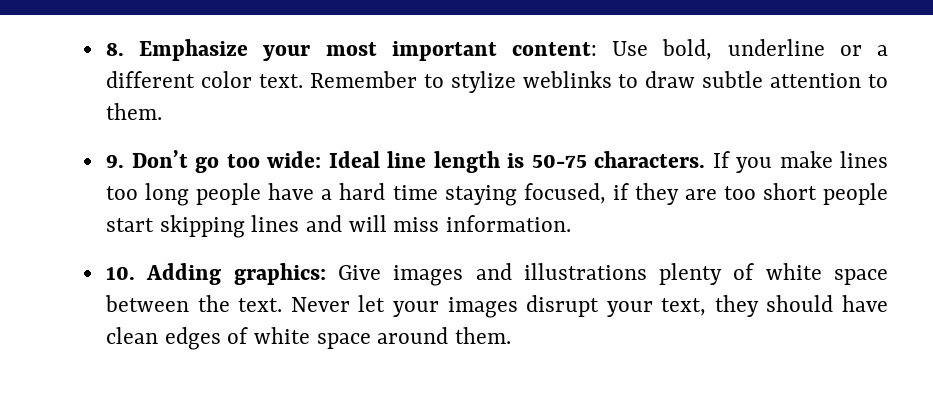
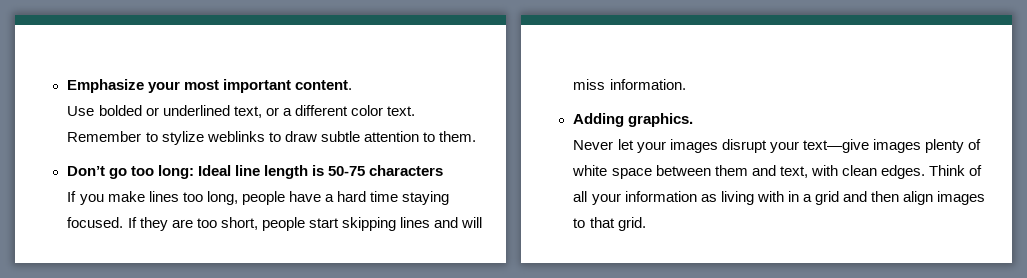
[106,42,125,56] 8. -> (66, 86) none
[512,39,825,60] content: Use bold, underline -> [294,80,352,90] [67,105,262,118] content. // Use bolded or underlined text,
[106,154,125,168] 9. -> (476, 136) none
[267,151,322,168] wide: -> [157,165,194,179] long:
[594,151,706,168] characters. -> [369,165,444,176] characters //
[145,183,190,206] long -> [206,191,238,205] long,
[523,183,629,204] focused, if -> [67,217,137,228] focused. If
[762,183,817,200] short -> [220,217,258,230] short,
[106,263,888,286] [105,295,283,312] 10. Adding graphics: Give images and illustrations plenty of white space between the text. -> [572,113,693,127] Adding graphics. //
[661,295,889,317] [106,327,511,350] text, they should have clean edges of white space around them. -> [802,139,981,153] [572,165,982,179] [573,191,986,205] [573,217,646,231] text—give images plenty of white space between them and text, with clean edges. Think of all your information as living with in a grid and then align images to that grid.

